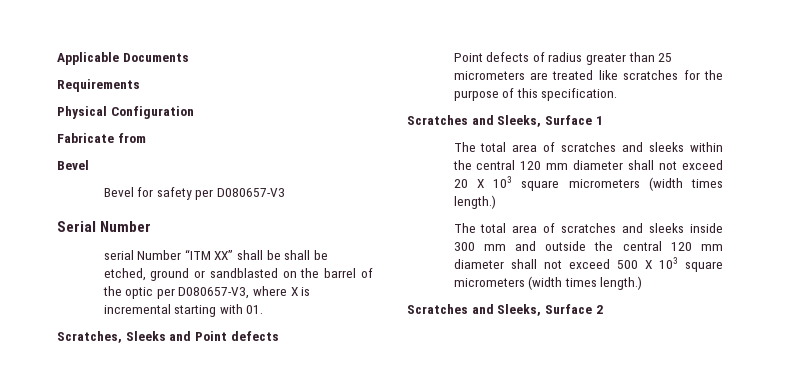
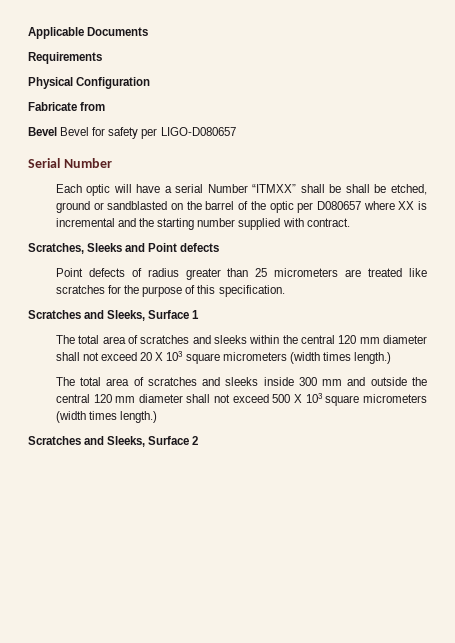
(89, 165) // -> (57, 131) none
[217,188,286,197] D080657-V3 -> [160,127,236,136] LIGO-D080657
[103,249,234,260] serial Number “ITM XX” -> [55,184,297,196] Each optic will have a serial Number “ITMXX”
[178,286,311,299] [103,304,264,317] D080657-V3, where X is incremental starting with 01. -> [316,201,427,210] [55,218,350,230] D080657 where XX is incremental and the starting number supplied with contract.

